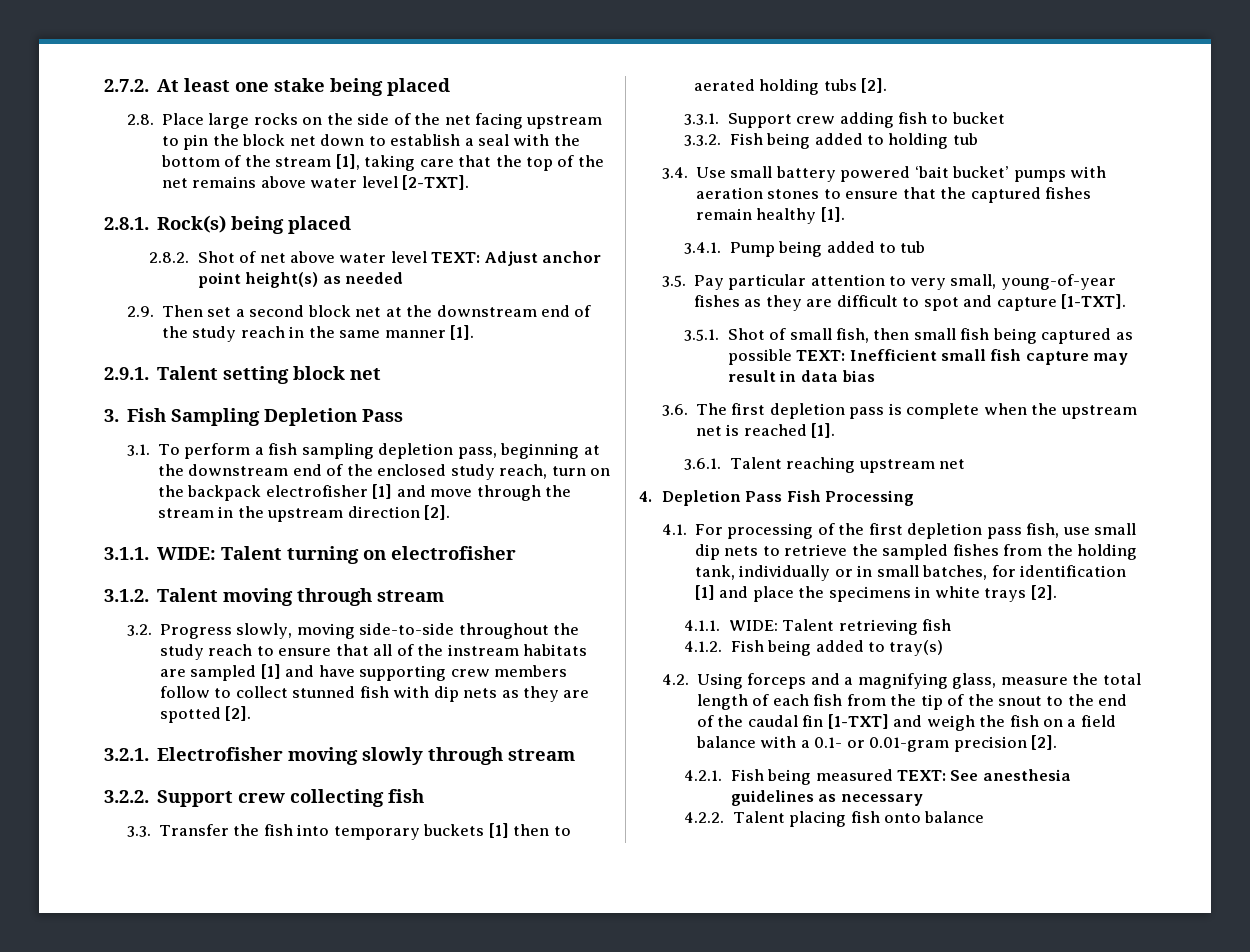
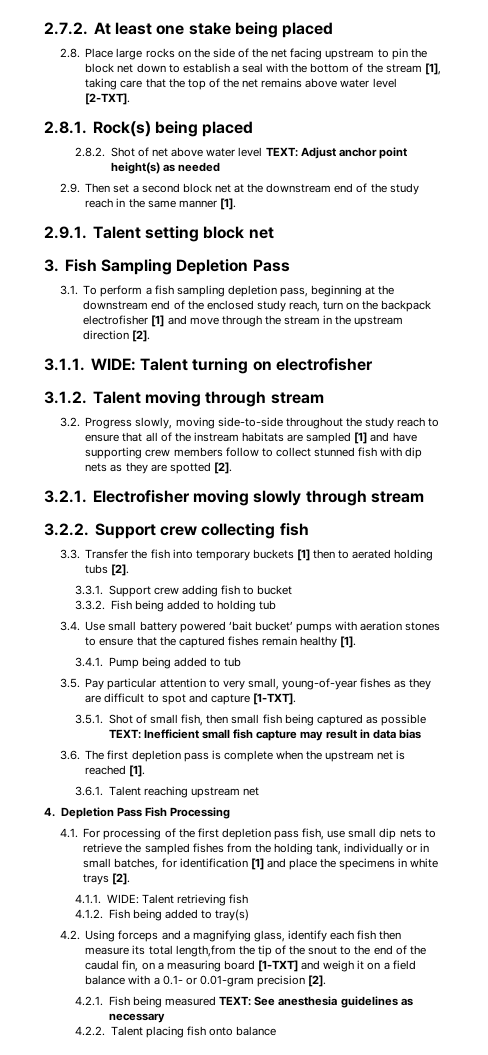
[1000,673,1141,685] [696,694,886,710] measure the total length of each fish from -> [287,930,402,942] [85,945,236,957] identify each fish then measure its total length,from
[802,715,824,727] fin -> [122,960,255,972] fin, on a measuring board
[979,715,1039,727] the fish -> [357,960,365,970] it

